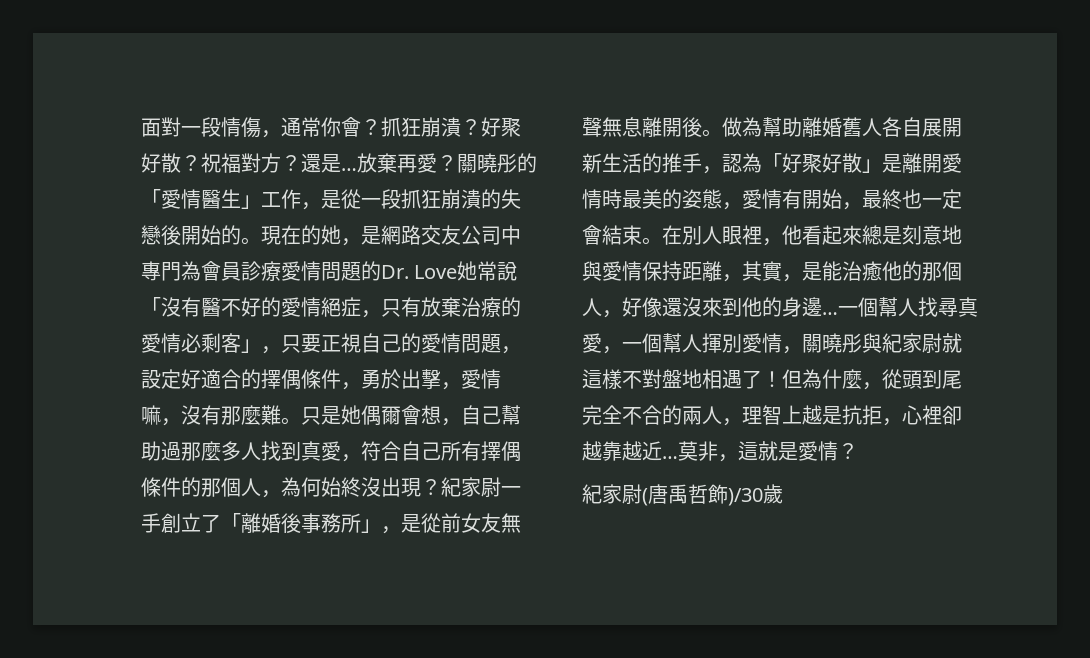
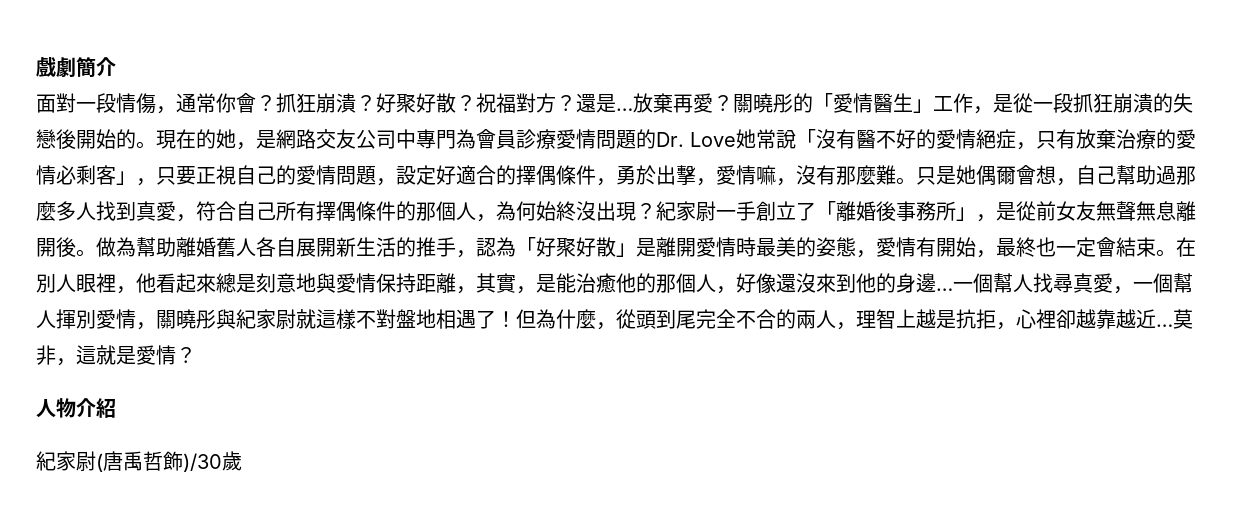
(141, 127) none -> [36,57,116,78] 戲劇簡介 //
(858, 451) none -> [36,398,116,418] // 人物介紹

